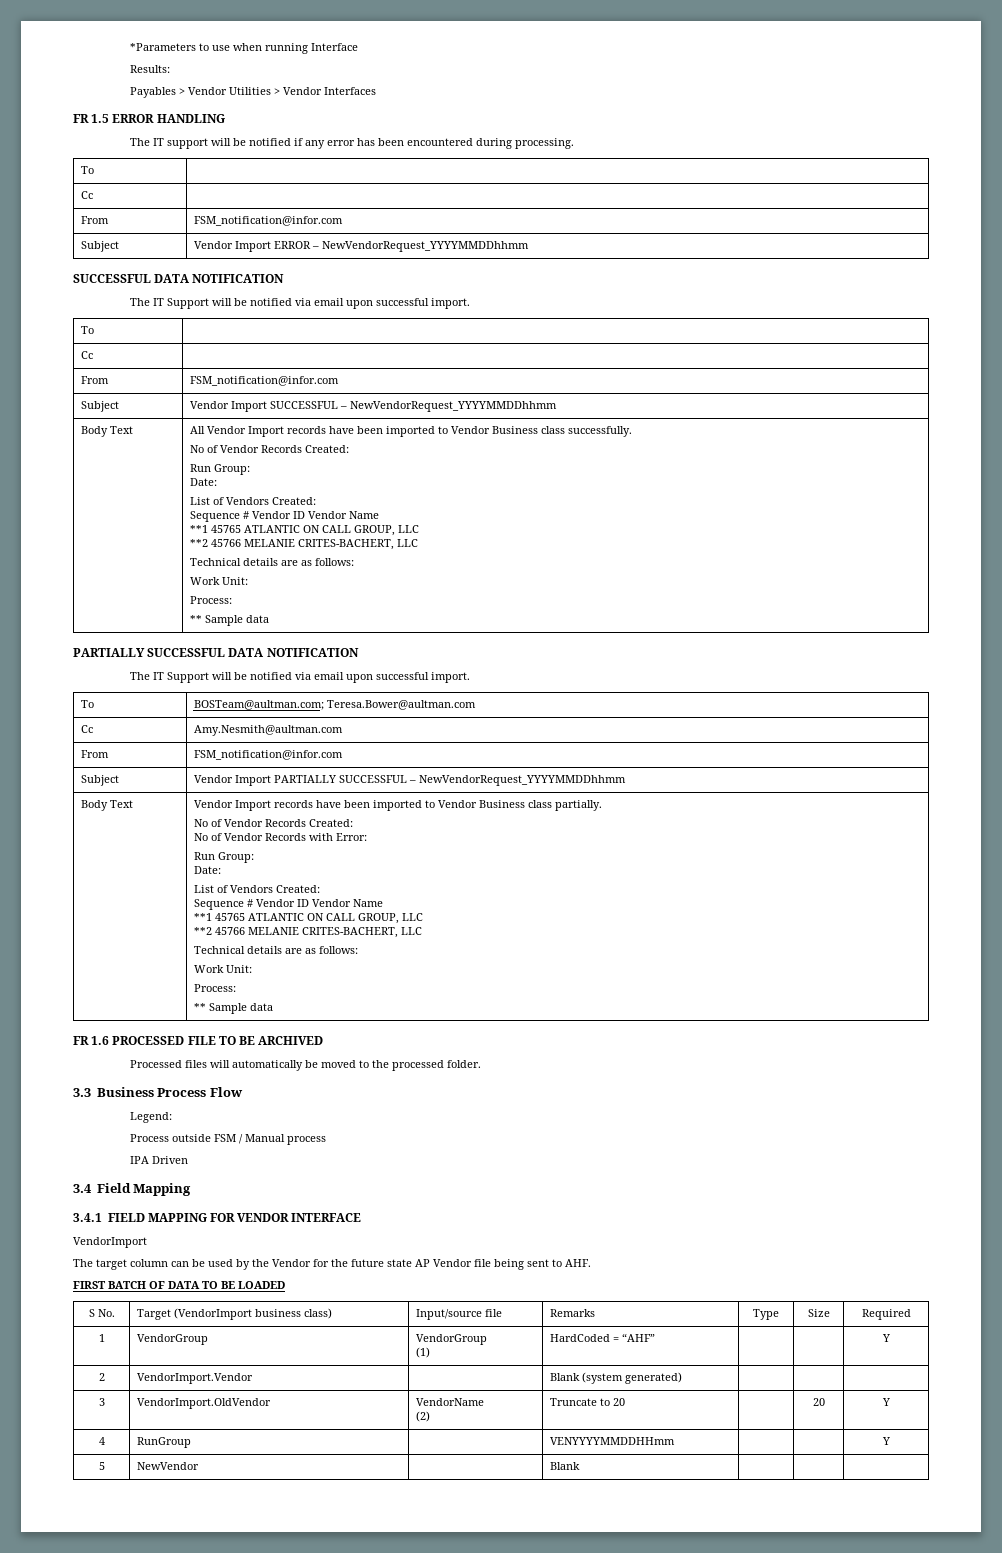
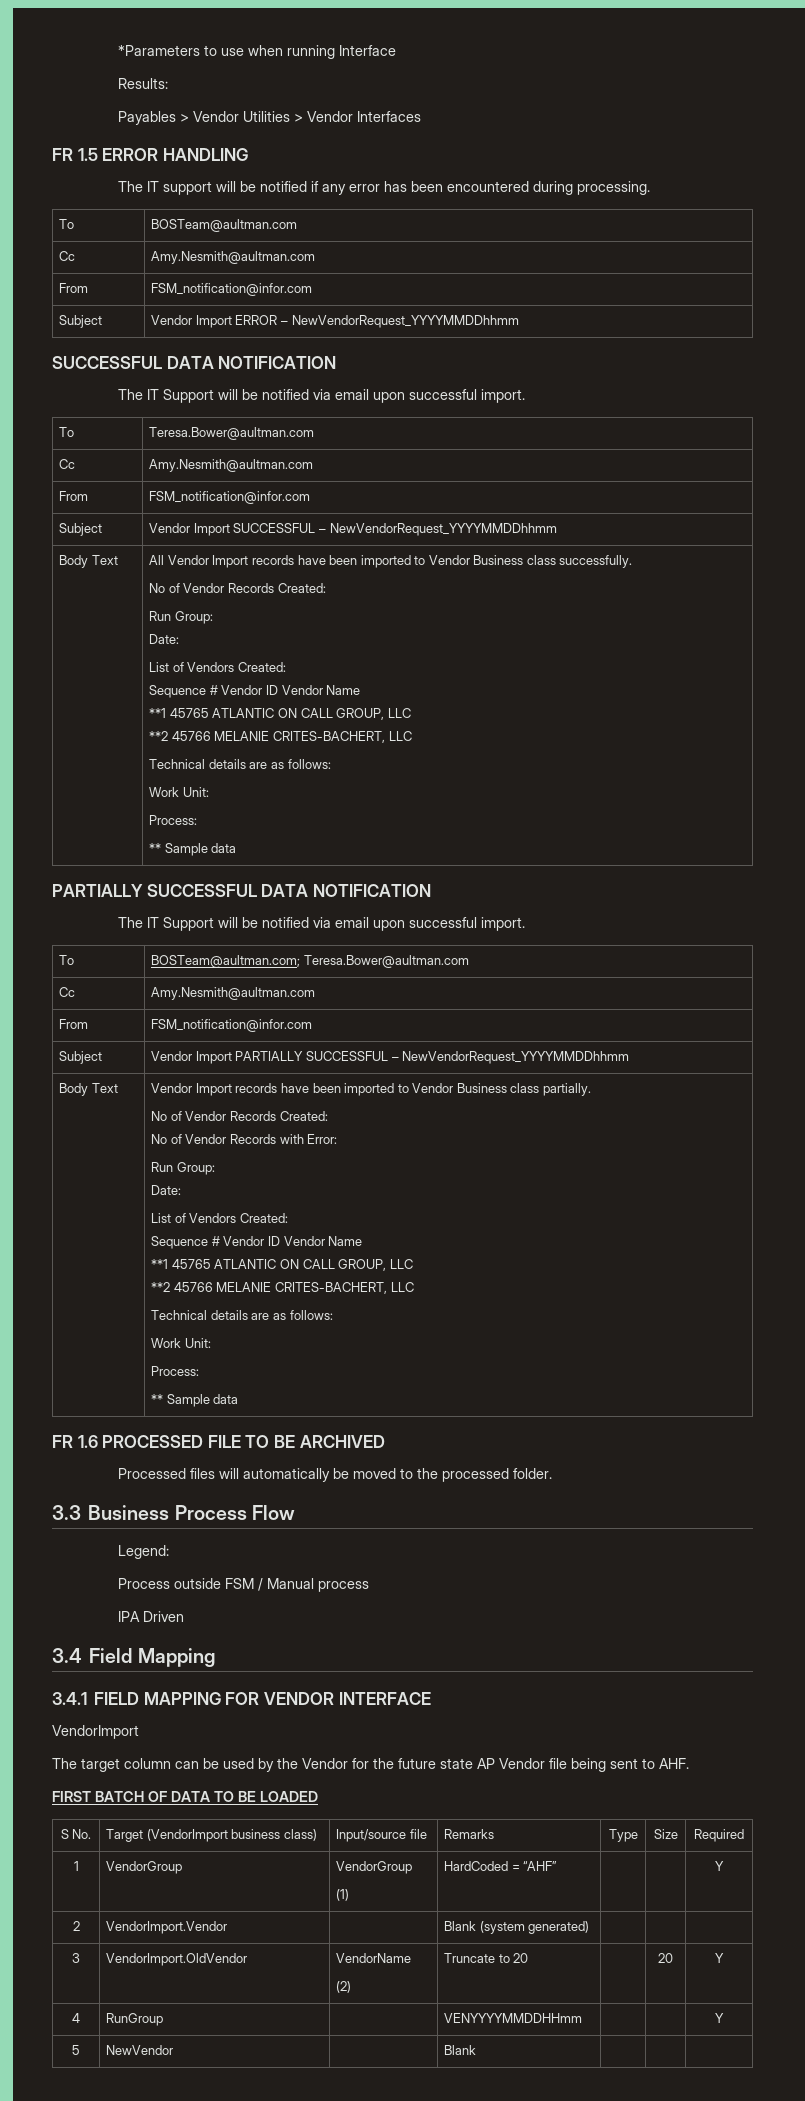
[80,191,93,199] // Cc | -> [151,219,298,232] [59,251,76,261] [151,251,316,264] BOSTeam@aultman.com // Cc | Amy.Nesmith@aultman.com
[80,351,93,359] // Cc | -> [149,427,315,440] [59,459,76,469] [149,459,314,472] Teresa.Bower@aultman.com // Cc | Amy.Nesmith@aultman.com

